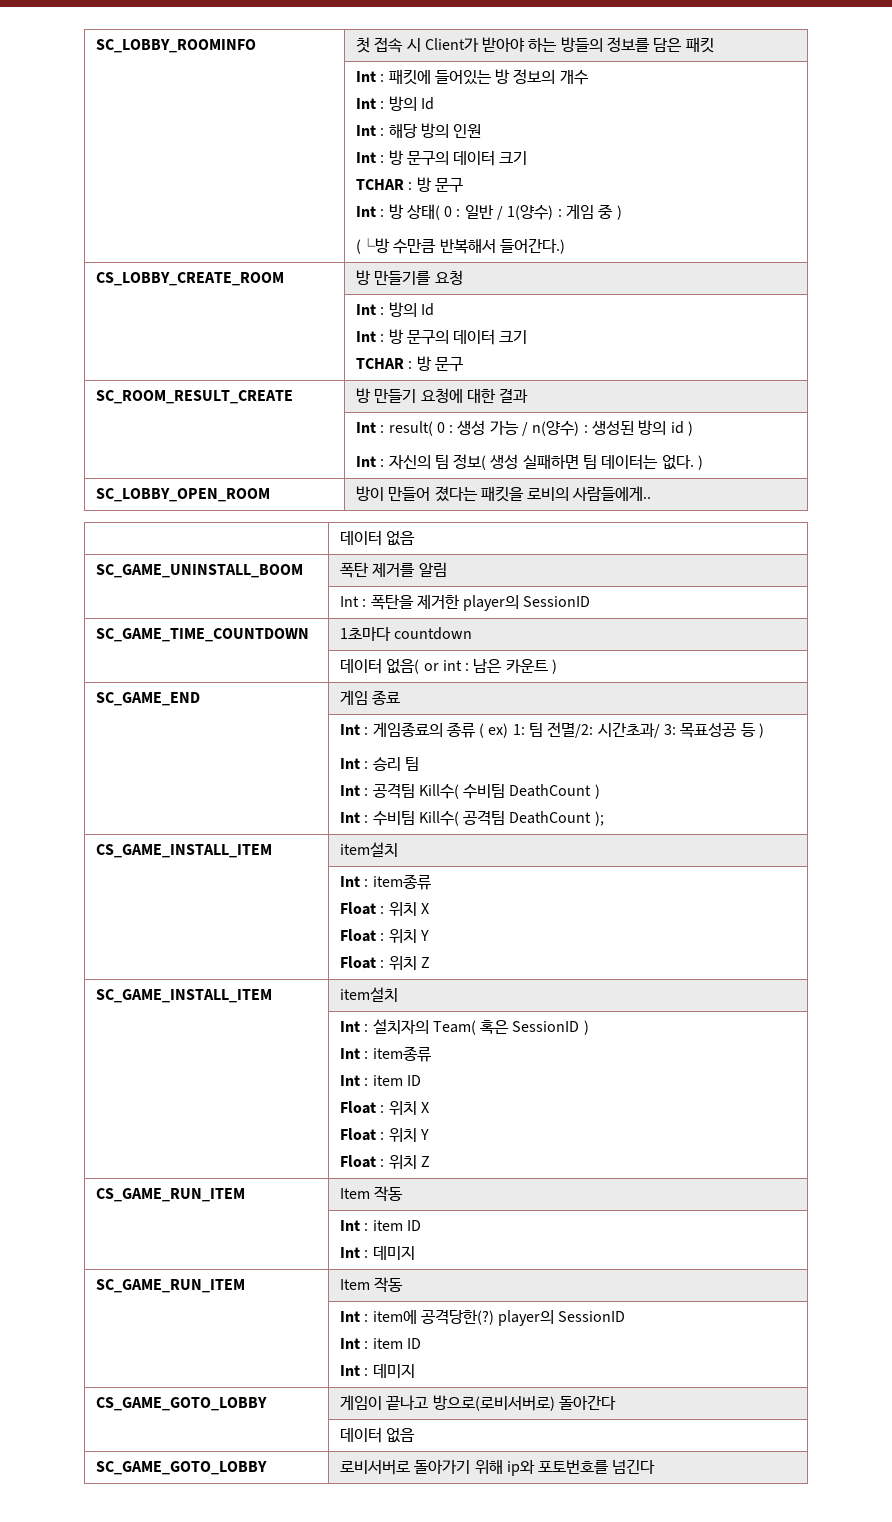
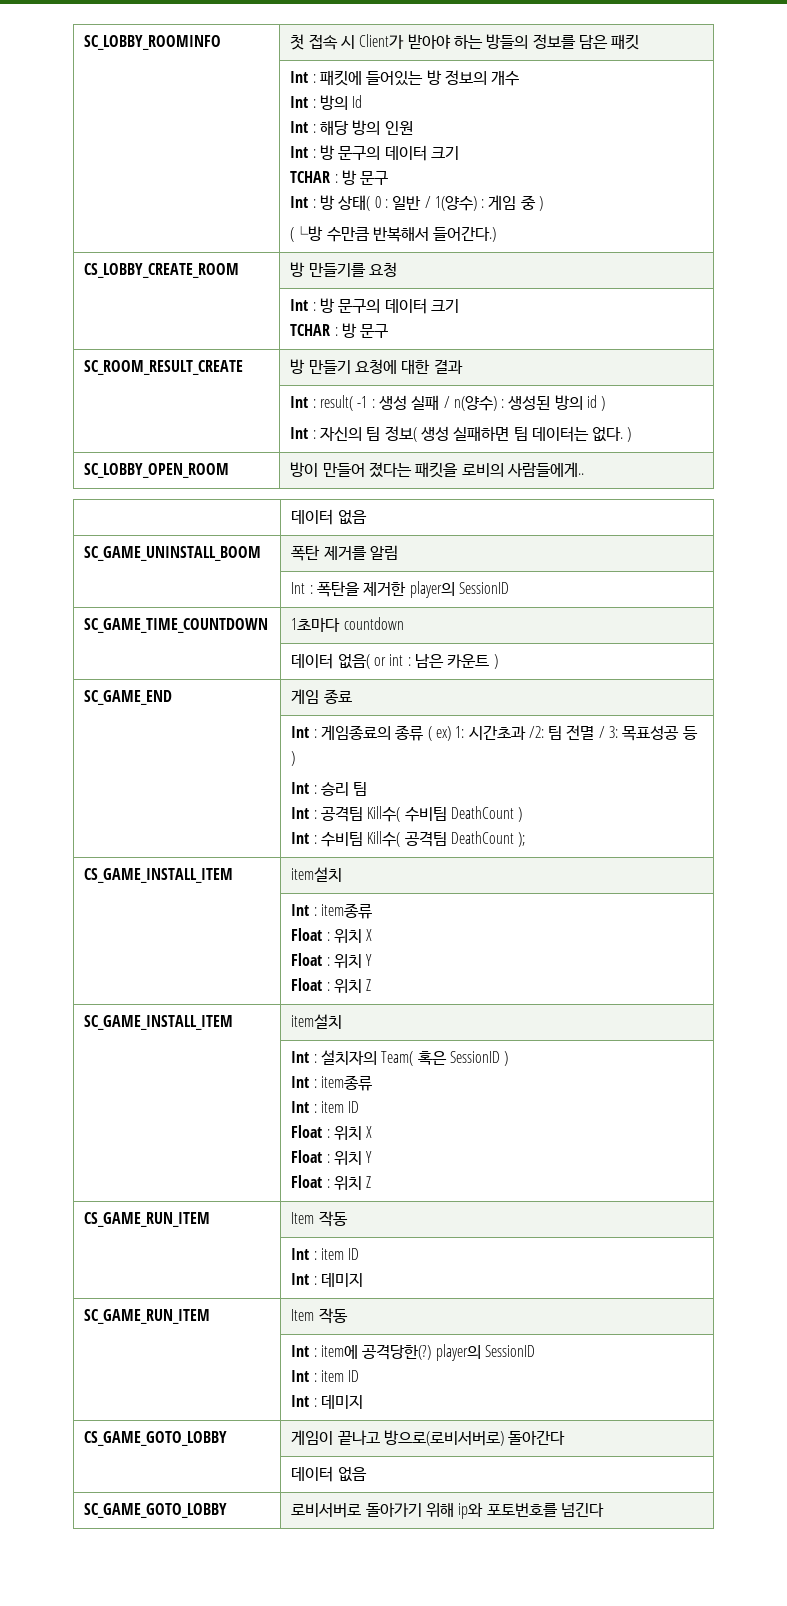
[388,302,434,317] [355,331,385,342] 방의 Id // Int : -> (316, 306) none
[436,422,445,433] 0 -> [357,396,368,408] -1
[489,421,519,435] 가능 -> [411,395,440,410] 실패
[529,722,660,738] 팀 전멸/2: 시간초과/ -> [468,725,605,740] 시간초과 /2: 팀 전멸 /

